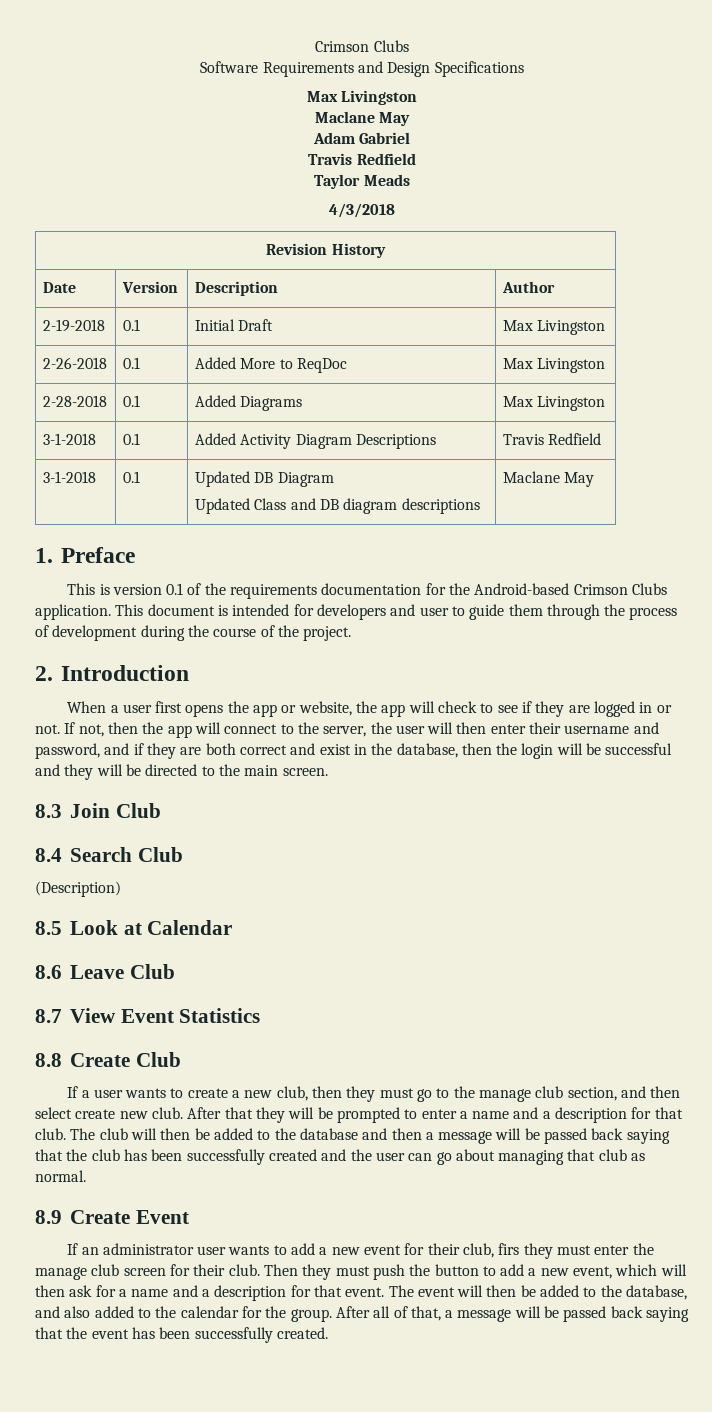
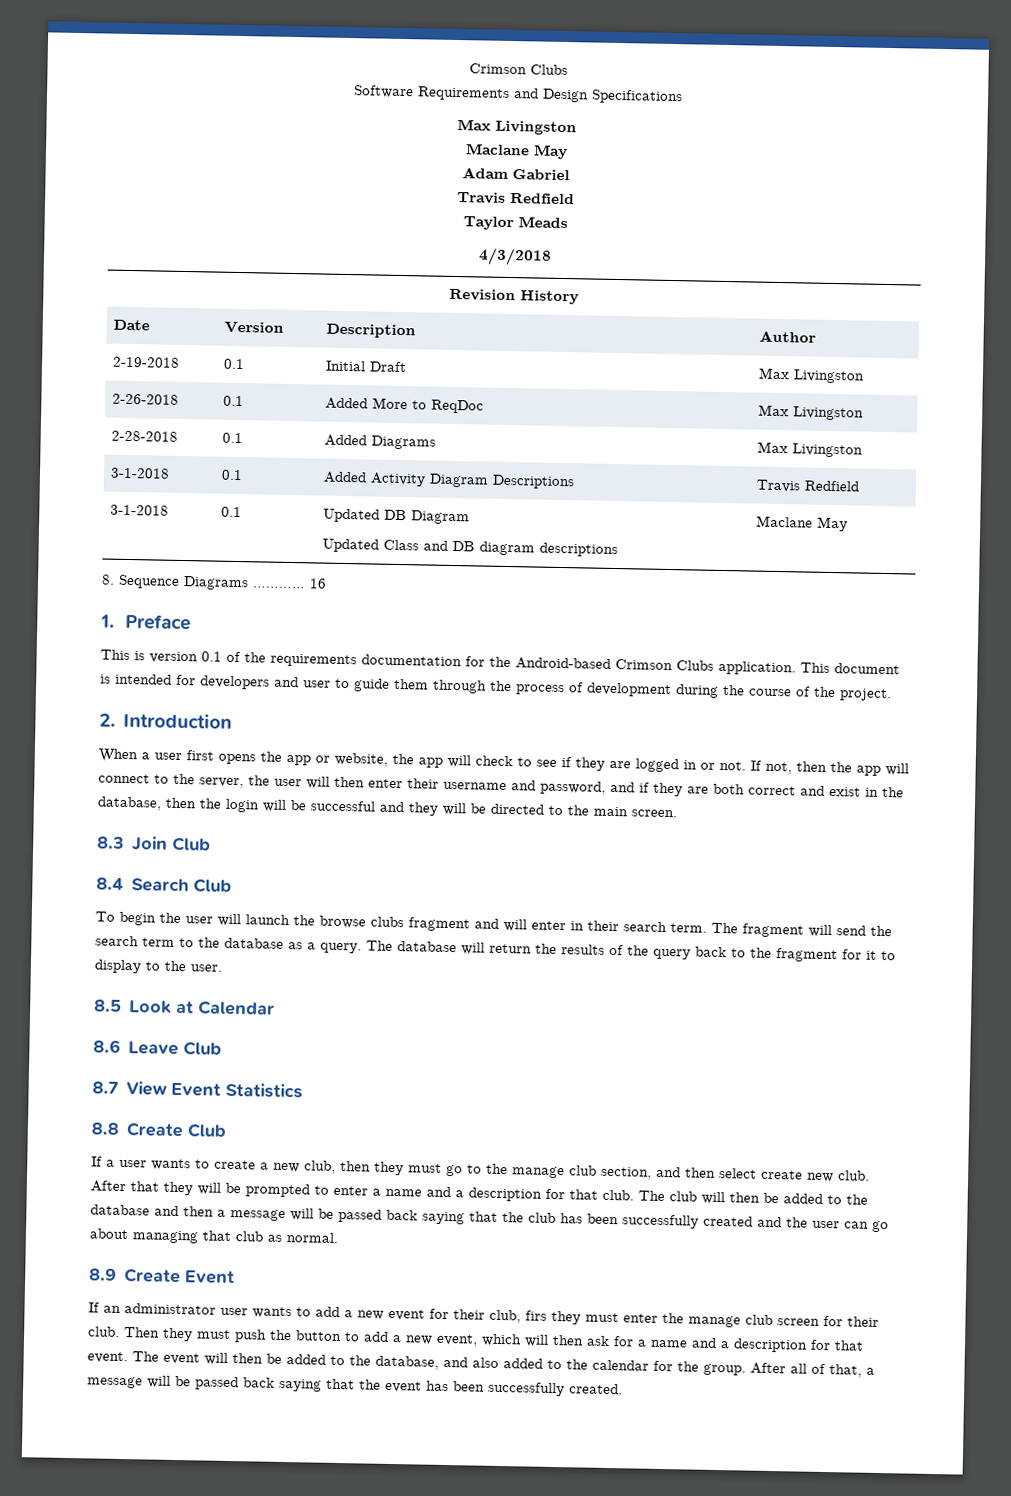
(595, 479) none -> [101,574,327,591] // 8. Sequence Diagrams ………… 16
[35,881,121,897] (Description) -> [95,911,892,938] [95,935,896,963] [94,959,222,974] To begin the user will launch the browse clubs fragment and will enter in their search term. The fragment will send the search term to the database as a query. The database will return the results of the query back to the fragment for it to display to the user.

